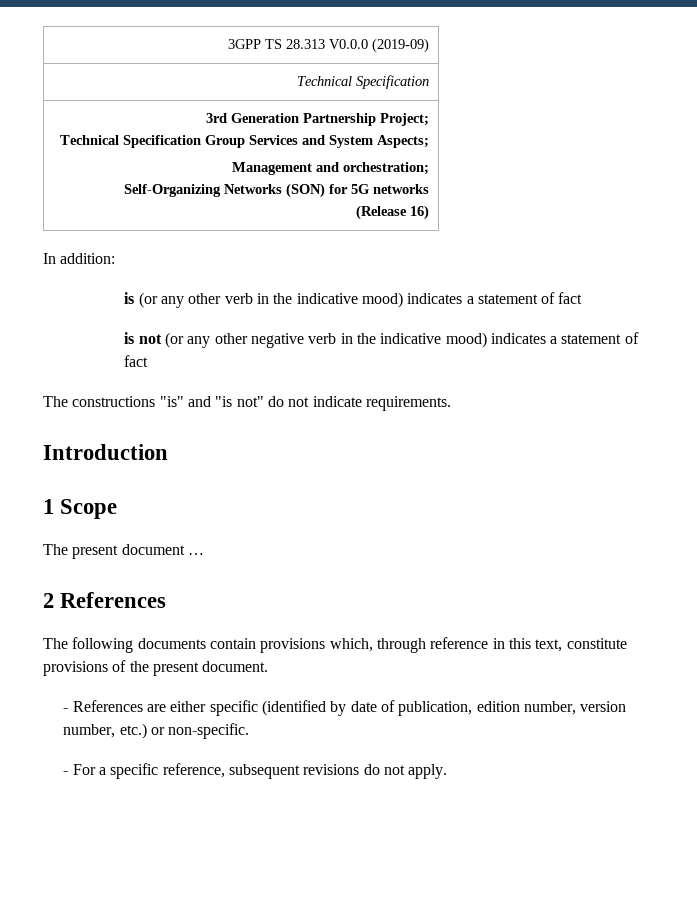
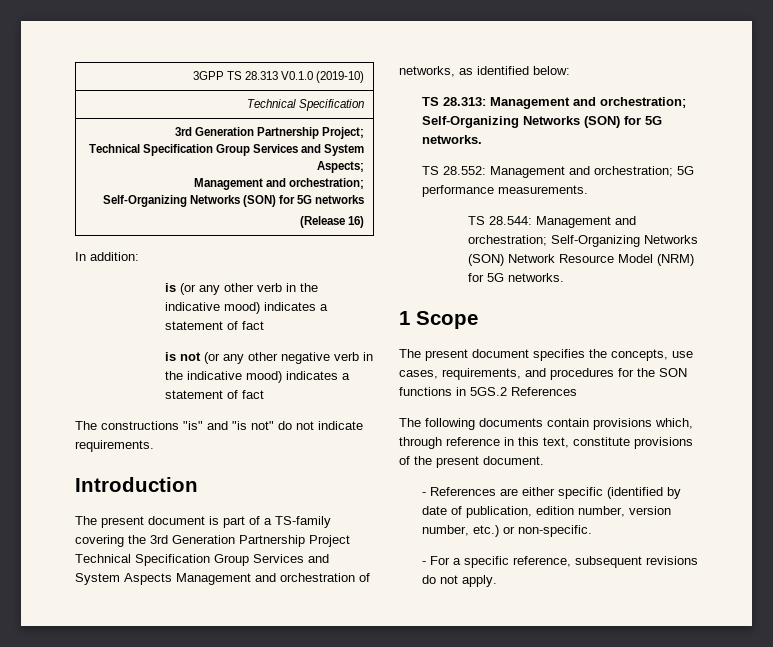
[329,38,430,53] V0.0.0 (2019-09) -> [281,71,365,83] V0.1.0 (2019-10)
(168, 452) none -> [75,516,331,528] [75,535,350,547] [75,554,329,566] [75,573,370,585] [399,66,570,77] [421,97,686,109] [421,116,662,128] [421,135,482,144] [421,166,694,178] [421,185,588,197] [467,216,636,228] [467,235,698,247] [467,254,694,266] [467,273,564,282] // The present document is part of a TS-family covering the 3rd Generation Partnership Project Technical Specification Group Services and System Aspects Management and orchestration of networks, as identified below: // TS 28.313: Management and orchestration; Self-Organizing Networks (SON) for 5G networks. // TS 28.552: Management and orchestration; 5G performance measurements. // TS 28.544: Management and orchestration; Self-Organizing Networks (SON) Network Resource Model (NRM) for 5G networks.
[187,553,204,555] [43,593,54,608] … // 2 -> [533,349,693,361] [399,368,687,380] [399,387,507,396] specifies the concepts, use cases, requirements, and procedures for the SON functions in 5GS.2

